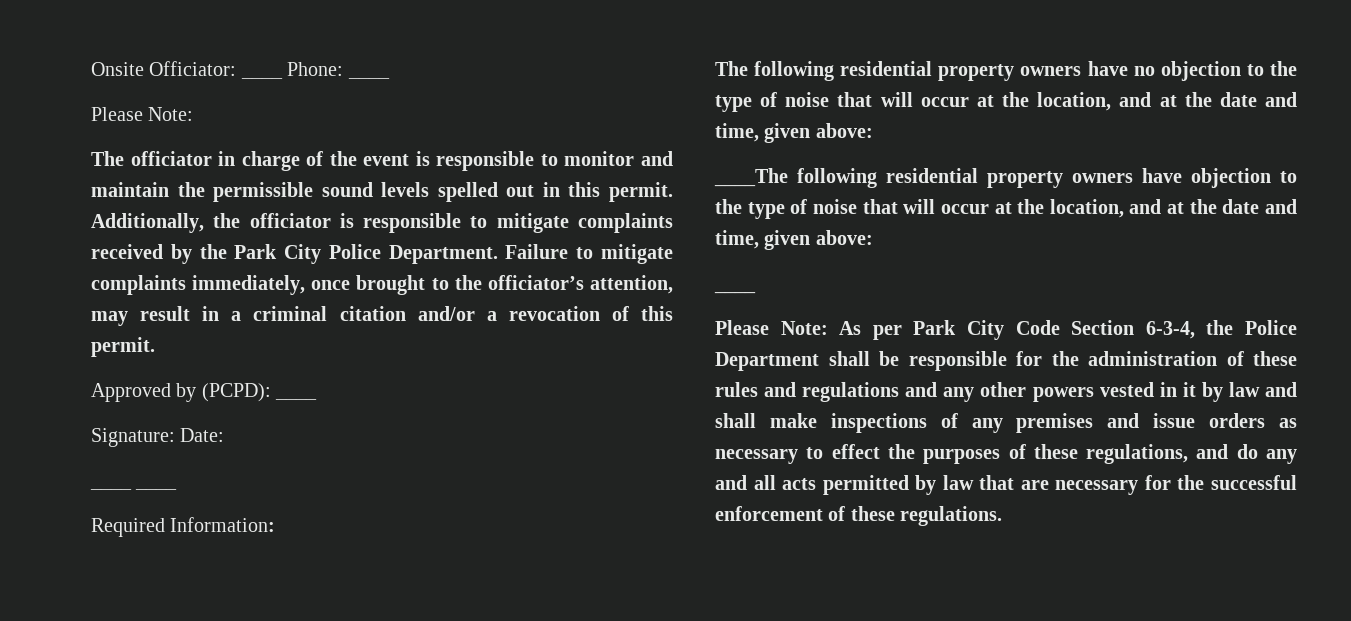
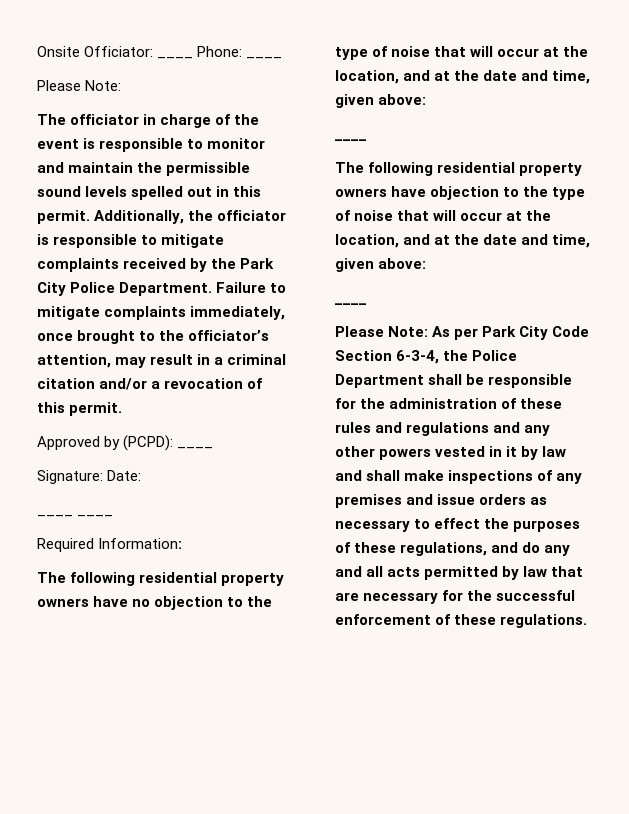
[714,168,788,187] ____The -> [335,139,367,141] [335,162,364,173] ____ // The

